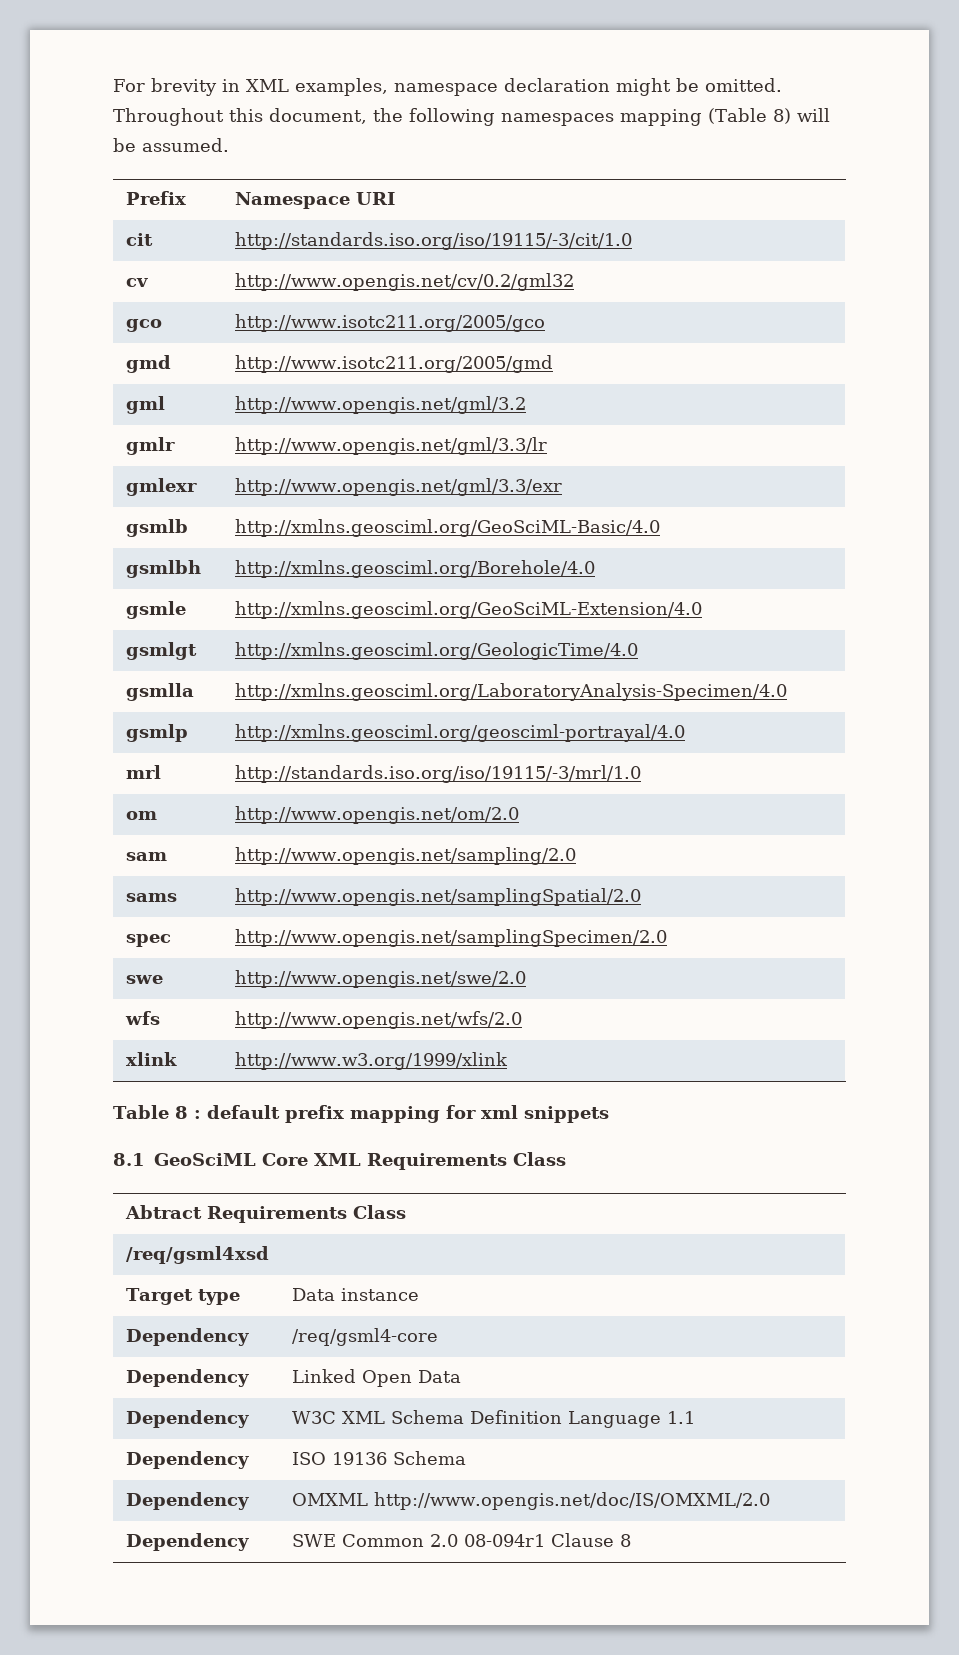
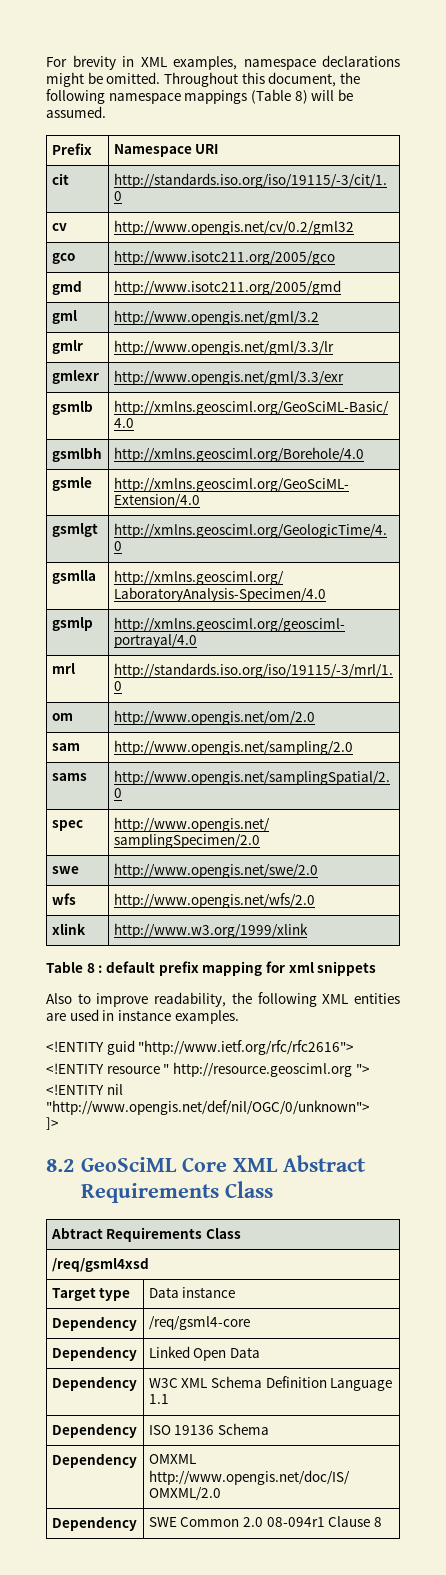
[503,78,610,92] declaration -> [322,55,400,67] declarations
[501,109,702,126] namespaces mapping -> [108,90,248,104] namespace mappings
[113,1153,145,1166] 8.1 -> [46,992,401,1007] [46,1009,239,1024] [46,1040,355,1055] [46,1062,370,1077] [46,1084,123,1095] [46,1100,370,1115] [46,1117,59,1130] [46,1159,74,1172] Also to improve readability, the following XML entities are used in instance examples. // <!ENTITY guid "http://www.ietf.org/rfc/rfc2616"> // <!ENTITY resource " http://resource.geosciml.org "> // <!ENTITY nil "http://www.opengis.net/def/nil/OGC/0/unknown"> // ]> // 8.2
(361, 1159) none -> [282,1155,366,1172] Abstract

